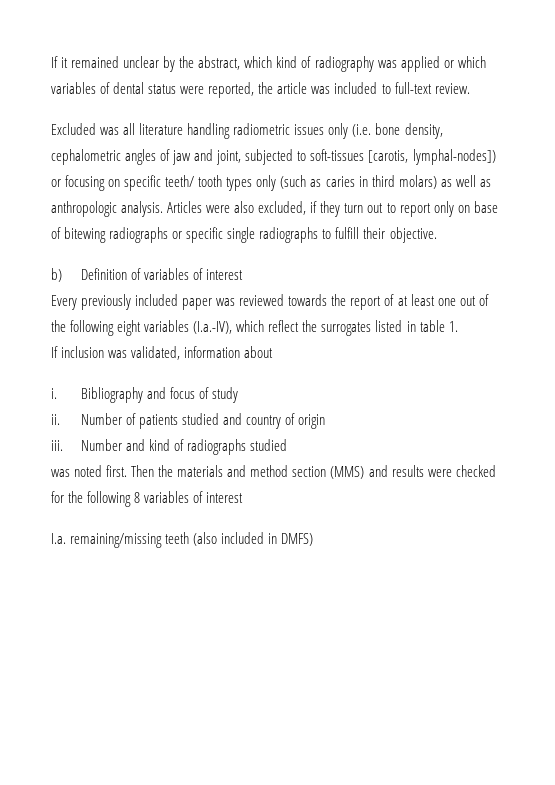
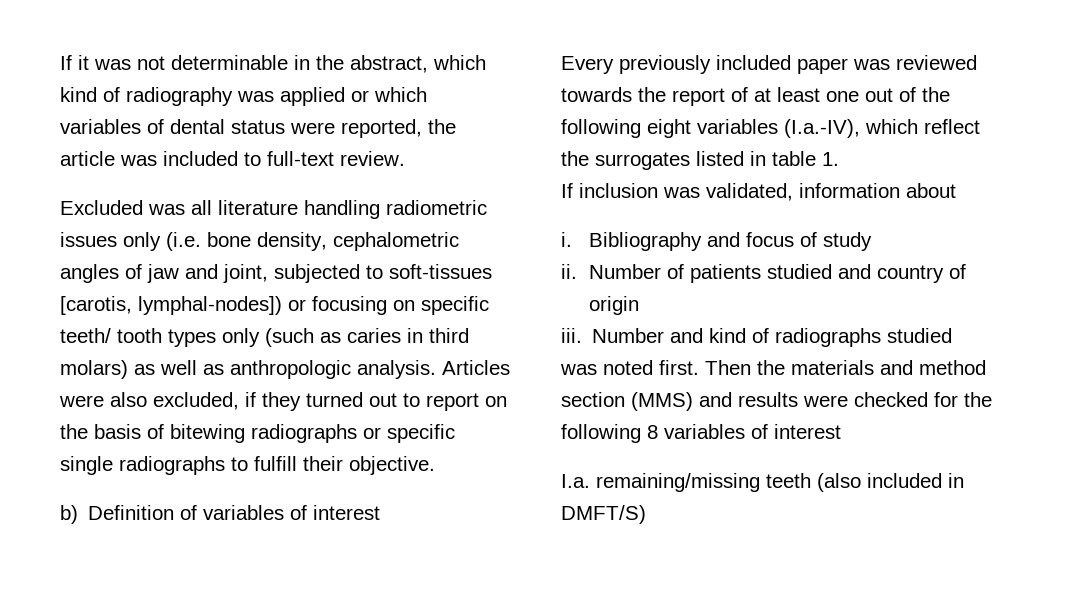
[71,56,176,72] remained unclear by -> [94,55,310,70] was not determinable in
[344,203,364,213] turn -> [306,392,363,407] turned
[433,201,498,217] only on base -> [485,396,507,407] [60,424,141,439] on the basis
[281,533,314,546] DMFS) -> [561,505,646,524] DMFT/S)

